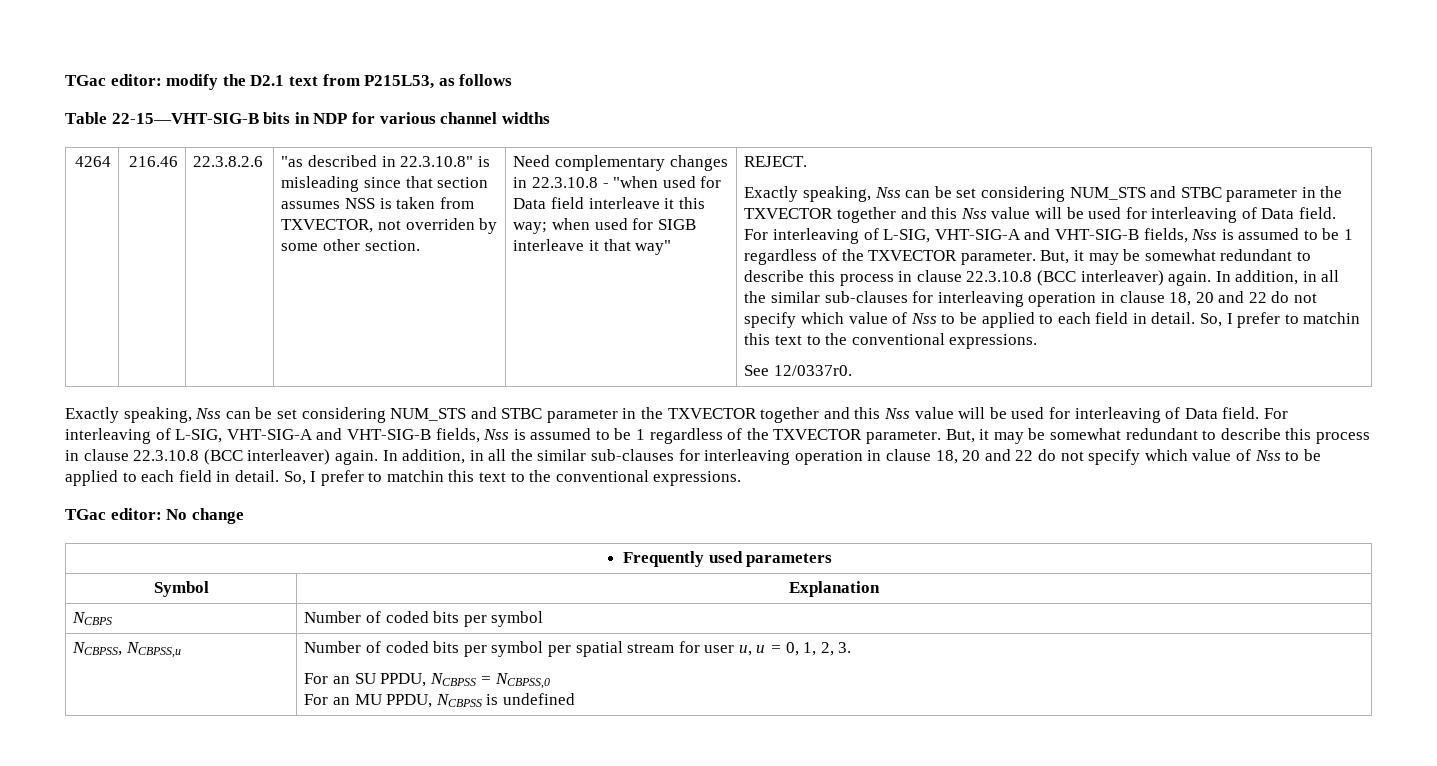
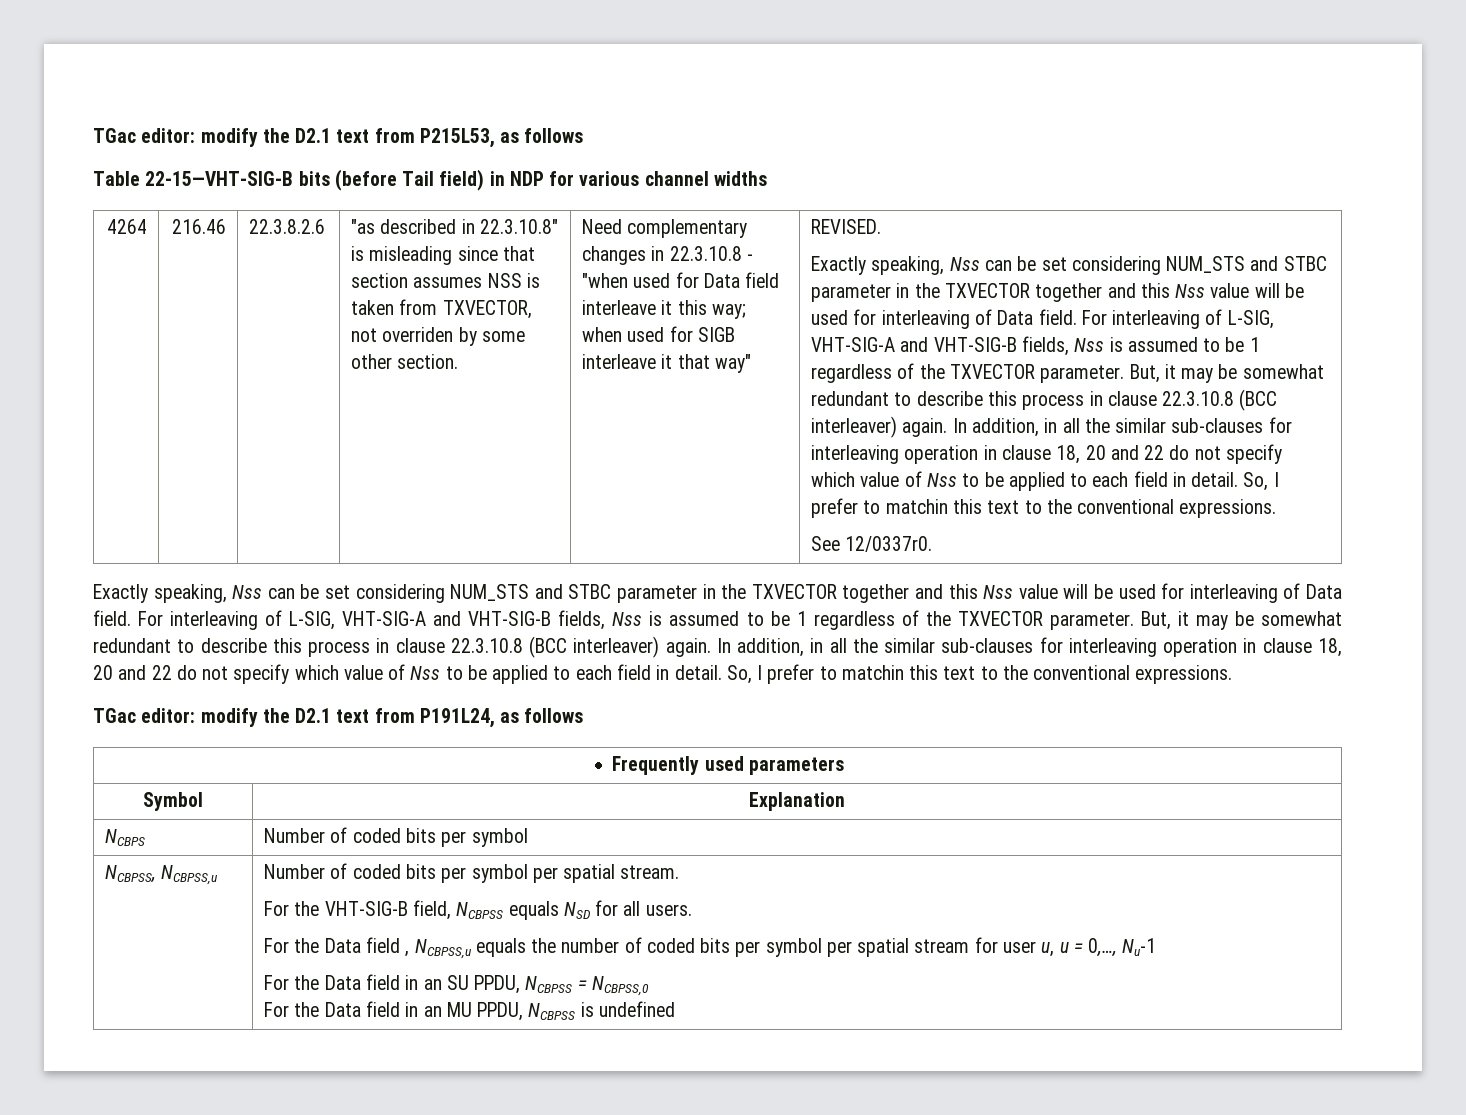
(291, 118) none -> [334,169,485,191] (before Tail field)
[744,156,808,167] REJECT. -> [811,219,882,234] REVISED.
[166,508,244,524] No change -> [200,708,584,728] modify the D2.1 text from P191L24, as follows
(623, 649) none -> [620,865,680,879] [264,900,692,920] [264,937,910,959] stream. // For the VHT-SIG-B field, NCBPSS equals NSD for all users. // For the Data field , NCBPSS,u equals the number of coded bits per symbol per spatial
[785,642,852,656] [304,673,329,684] 0, 1, 2, 3. // For -> [1088,938,1157,957] [264,974,419,990] 0,…, Nu-1 // For the Data field in
(329, 699) none -> [294,1001,419,1017] the Data field in

